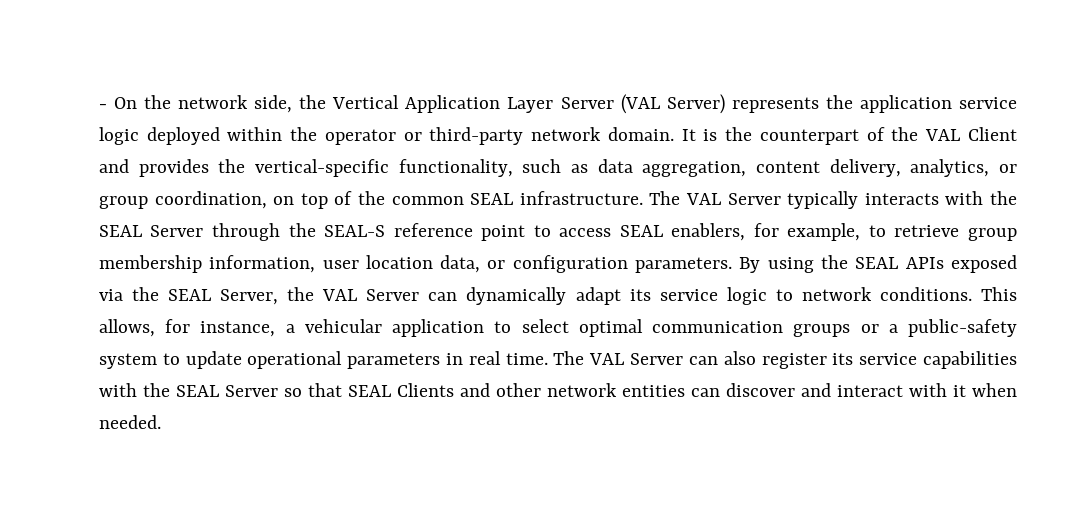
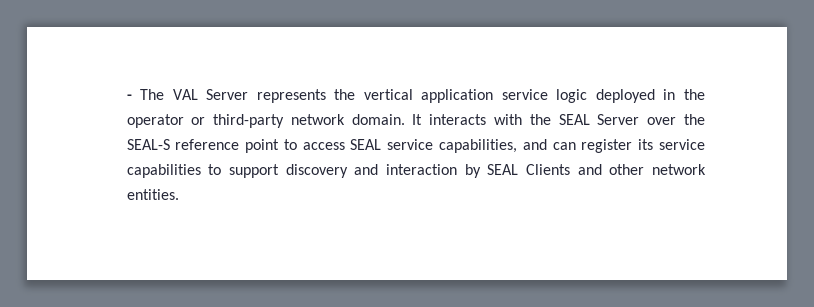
[113,94,725,114] On the network side, the Vertical Application Layer Server (VAL Server) -> [140,89,249,100] The VAL Server
(853, 102) none -> [363,89,413,100] vertical
[227,127,283,141] within -> [663,89,676,100] in
[703,127,1018,145] [98,159,1018,177] [98,191,859,209] is the counterpart of the VAL Client and provides the vertical-specific functionality, such as data aggregation, content delivery, analytics, or group coordination, on top of the common SEAL infrastructure. The VAL Server typically -> (423, 119) none
[211,223,280,241] through -> [647,117,677,125] over
[671,223,1018,241] [98,255,1018,273] [98,287,1018,305] [98,319,1017,337] [98,351,1018,369] [98,383,342,397] enablers, for example, to retrieve group membership information, user location data, or configuration parameters. By using the SEAL APIs exposed via the SEAL Server, the VAL Server can dynamically adapt its service logic to network conditions. This allows, for instance, a vehicular application to select optimal communication groups or a public-safety system to update operational parameters in real time. The VAL Server can also register its service capabilities with the SEAL Server so that -> [387,139,706,153] [126,164,481,178] service capabilities, and can register its service capabilities to support discovery and interaction by
[621,383,1018,397] [98,415,161,429] entities can discover and interact with it when needed. -> [126,189,179,200] entities.

